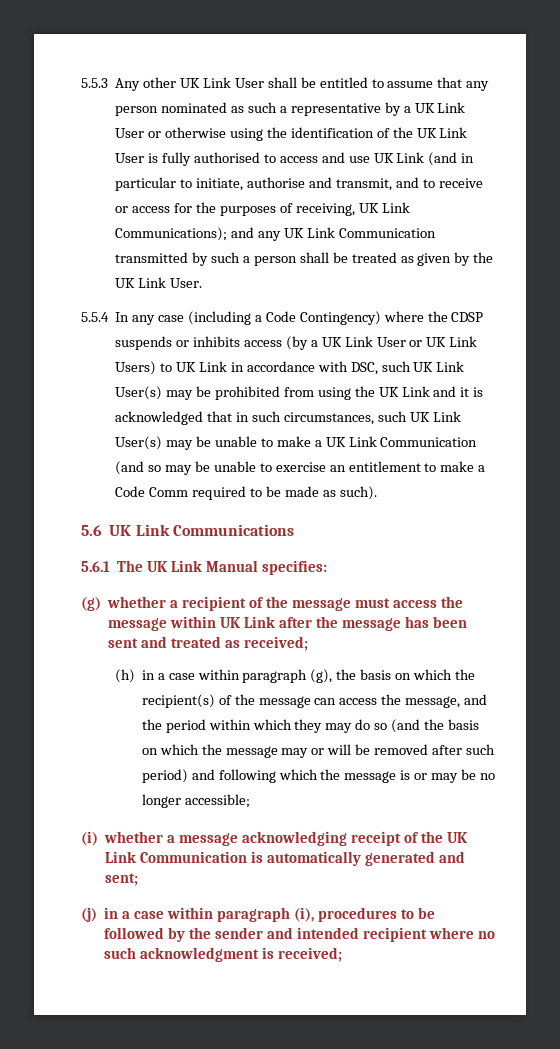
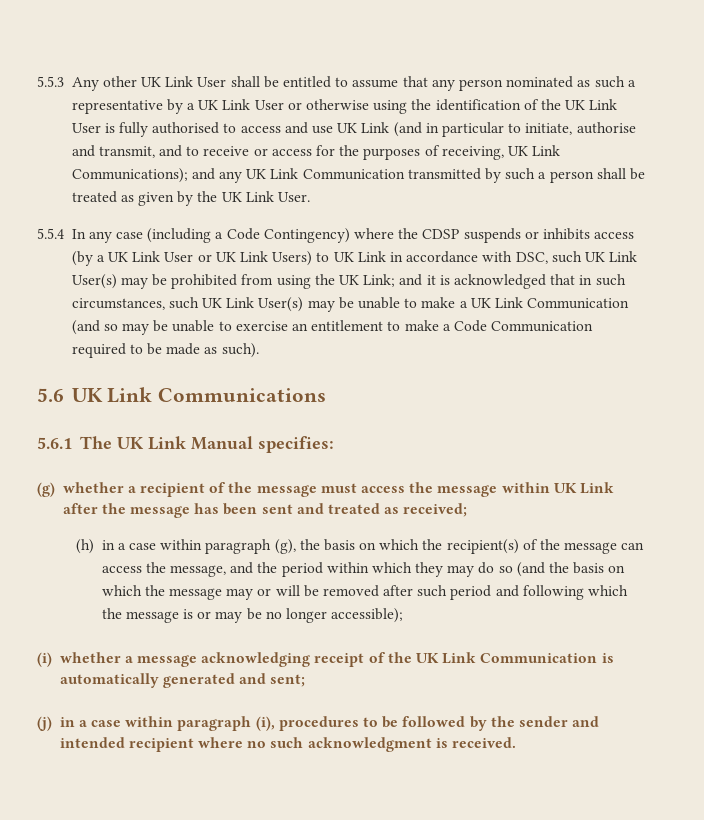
[401,386,430,397] Link -> [363,274,396,287] Link;
[149,487,189,497] Comm -> [491,321,594,332] Communication
[141,769,188,783] period) -> [450,585,492,600] period
[184,794,250,808] accessible; -> [331,608,404,623] accessible);
[277,947,342,962] received; -> [452,737,517,748] received.

